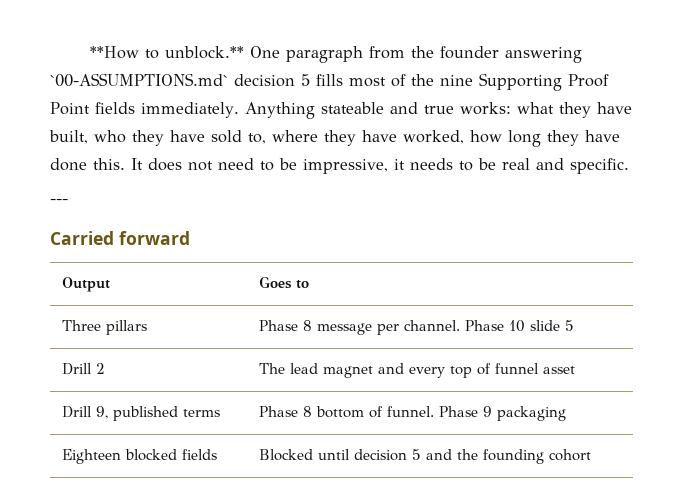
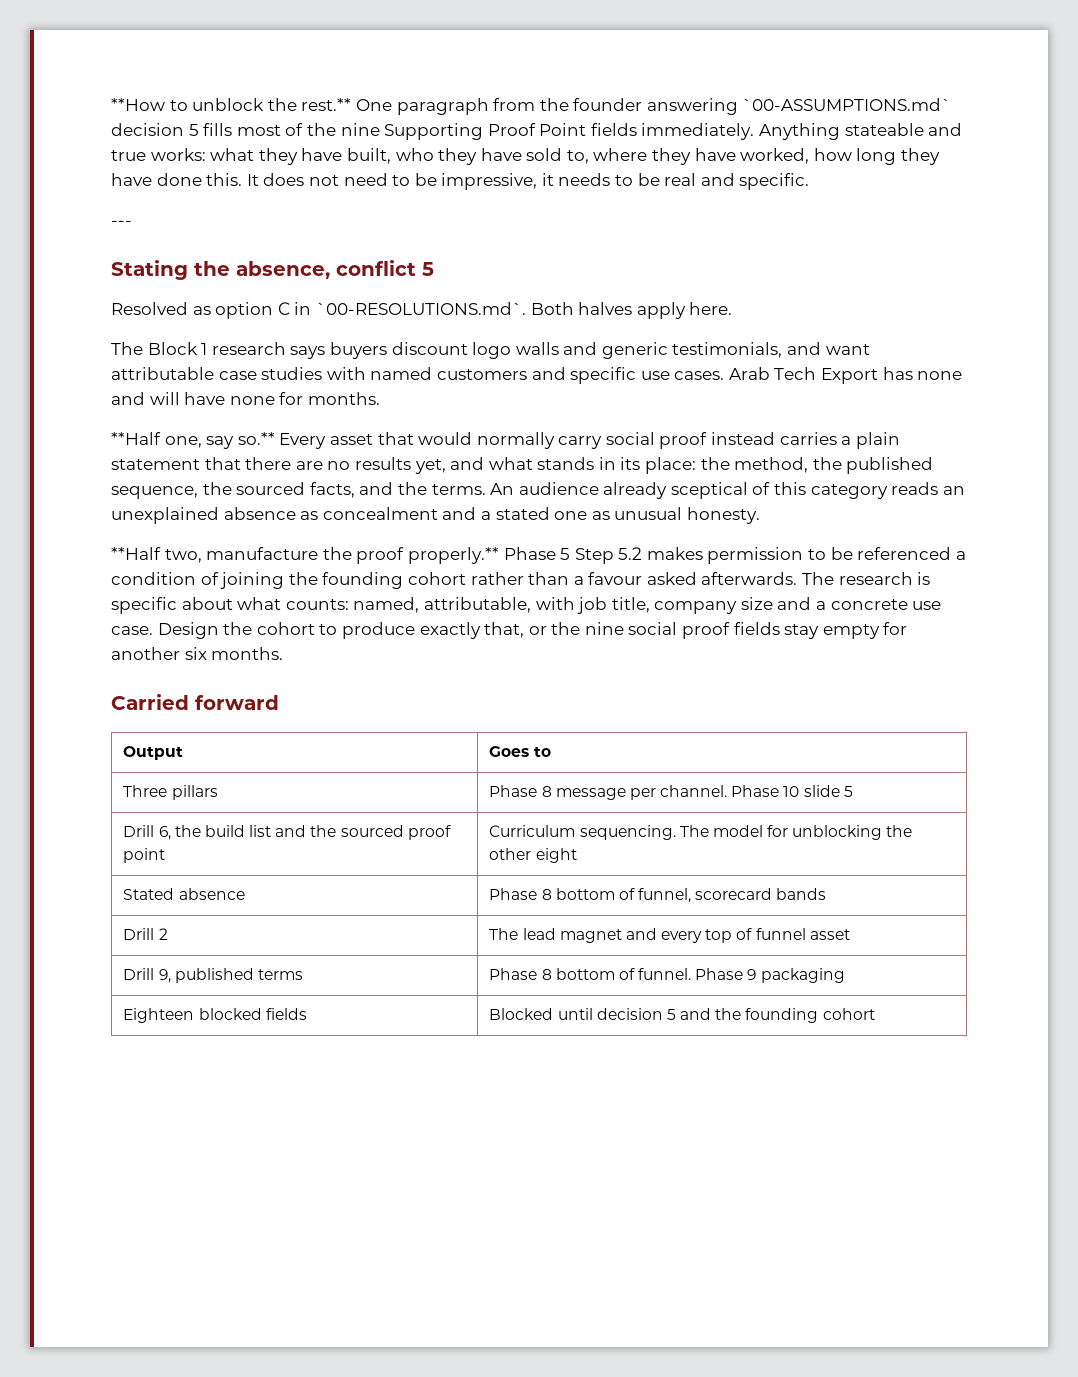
[164,46,244,59] unblock.** -> [192,98,352,111] unblock the rest.**
(68, 201) none -> [111,260,434,280] [111,302,733,319] [111,342,870,359] [111,367,963,384] [111,392,380,405] [111,432,900,449] [111,457,934,474] [111,482,965,499] [111,507,760,524] [111,547,966,564] [111,572,931,589] [111,597,942,614] [111,622,908,639] [111,647,284,660] // Stating the absence, conflict 5 // Resolved as option C in `00-RESOLUTIONS.md`. Both halves apply here. // The Block 1 research says buyers discount logo walls and generic testimonials, and want attributable case studies with named customers and specific use cases. Arab Tech Export has none and will have none for months. // **Half one, say so.** Every asset that would normally carry social proof instead carries a plain statement that there are no results yet, and what stands in its place: the method, the published sequence, the sourced facts, and the terms. An audience already sceptical of this category reads an unexplained absence as concealment and a stated one as unusual honesty. // **Half two, manufacture the proof properly.** Phase 5 Step 5.2 makes permission to be referenced a condition of joining the founding cohort rather than a favour asked afterwards. The research is specific about what counts: named, attributable, with job title, company size and a concrete use case. Design the cohort to produce exactly that, or the nine social proof fields stay empty for another six months.
(575, 325) none -> [123,825,451,840] [123,848,166,863] [489,825,913,840] [489,848,577,863] [123,888,245,900] [489,888,827,903] // Drill 6, the build list and the sourced proof point | Curriculum sequencing. The model for unblocking the other eight // Stated absence | Phase 8 bottom of funnel, scorecard bands

